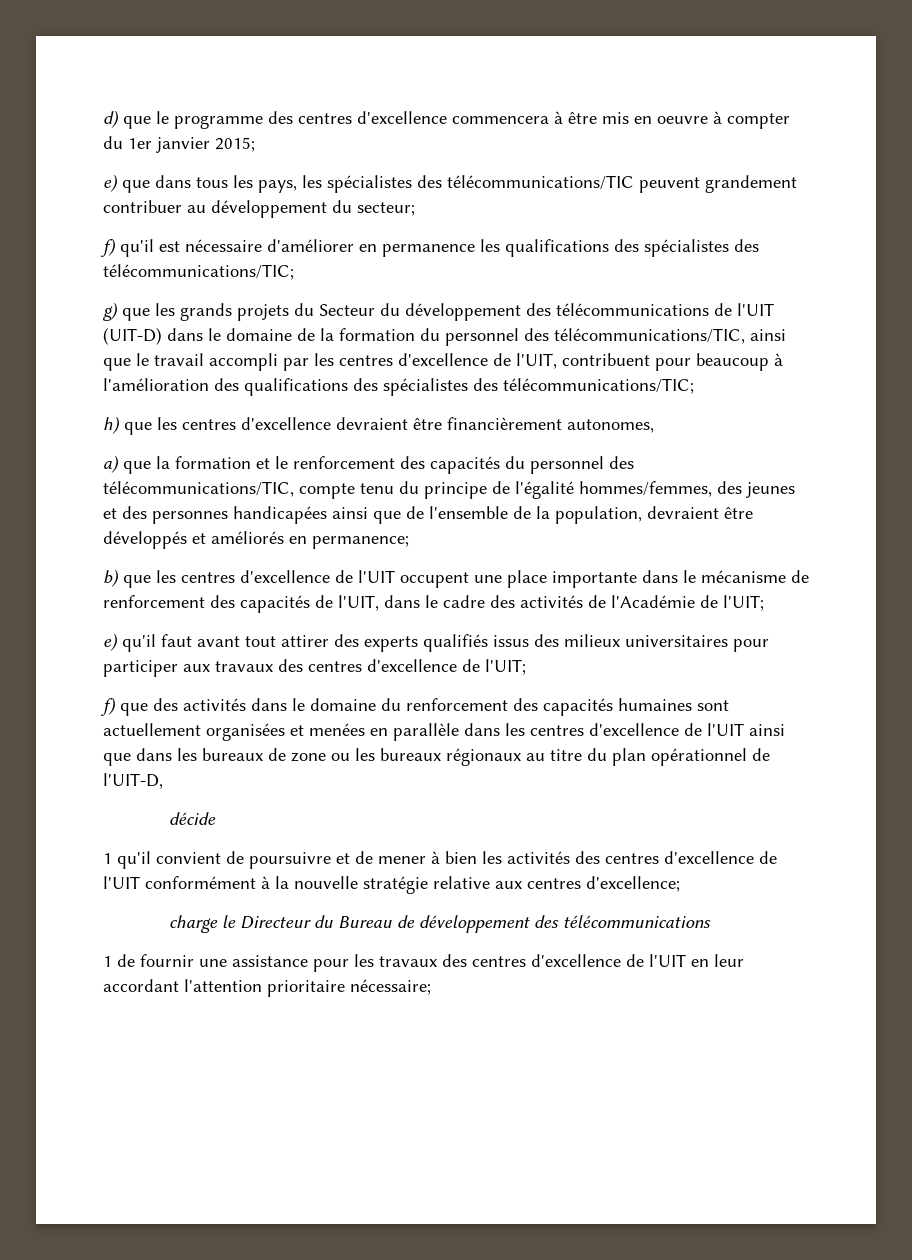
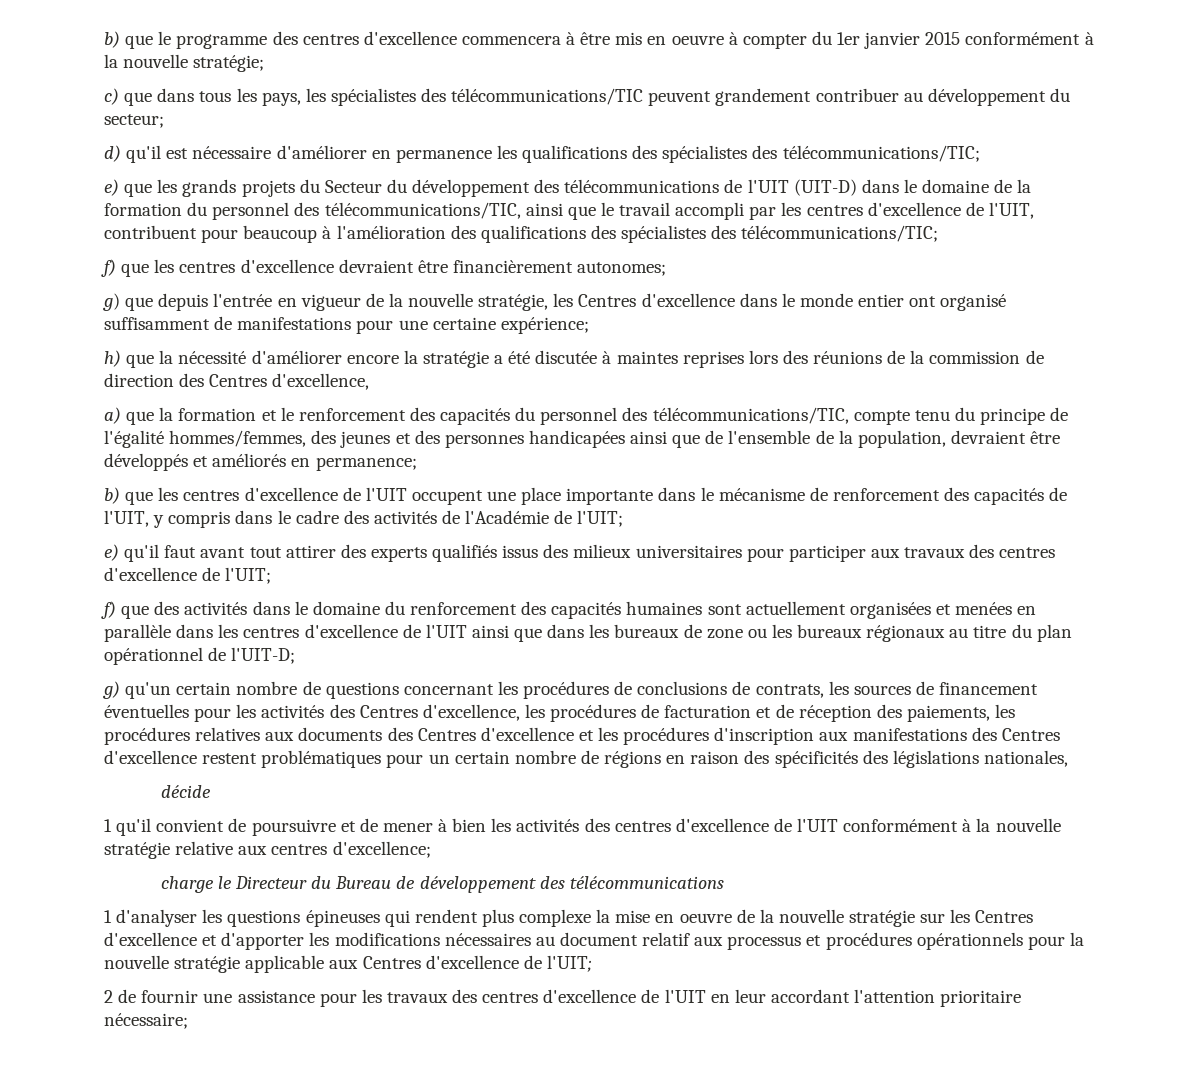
[103,110,119,128] d) -> [104,31,120,48] b)
[215,137,255,152] [103,174,118,192] 2015; // e) -> [925,32,1094,45] [104,54,265,72] [104,88,119,105] 2015 conformément à la nouvelle stratégie; // c)
[100,238,116,257] f) -> [104,145,121,162] d)
[103,302,118,321] g) -> [104,179,119,196] e)
[103,416,120,434] h) -> [101,259,116,277] f)
[567,419,654,433] autonomes, -> [577,262,667,276] [103,293,1007,311] [104,316,589,334] [104,350,1044,368] [104,373,370,390] autonomes; // g) que depuis l'entrée en vigueur de la nouvelle stratégie, les Centres d'excellence dans le monde entier ont organisé suffisamment de manifestations pour une certaine expérience; // h) que la nécessité d'améliorer encore la stratégie a été discutée à maintes reprises lors des réunions de la commission de direction des Centres d'excellence,
(379, 603) none -> [153,511,231,528] y compris
[103,773,163,789] l'UIT-D, -> [231,647,296,664] [103,681,1039,699] [104,704,1016,722] [104,727,1060,745] [104,750,1068,768] l'UIT-D; // g) qu'un certain nombre de questions concernant les procédures de conclusions de contrats, les sources de financement éventuelles pour les activités des Centres d'excellence, les procédures de facturation et de réception des paiements, les procédures relatives aux documents des Centres d'excellence et les procédures d'inscription aux manifestations des Centres d'excellence restent problématiques pour un certain nombre de régions en raison des spécificités des législations nationales,
(112, 961) none -> [116,909,1034,927] [104,932,1084,950] [104,955,592,973] [104,990,113,1003] d'analyser les questions épineuses qui rendent plus complexe la mise en oeuvre de la nouvelle stratégie sur les Centres d'excellence et d'apporter les modifications nécessaires au document relatif aux processus et procédures opérationnels pour la nouvelle stratégie applicable aux Centres d'excellence de l'UIT; // 2

